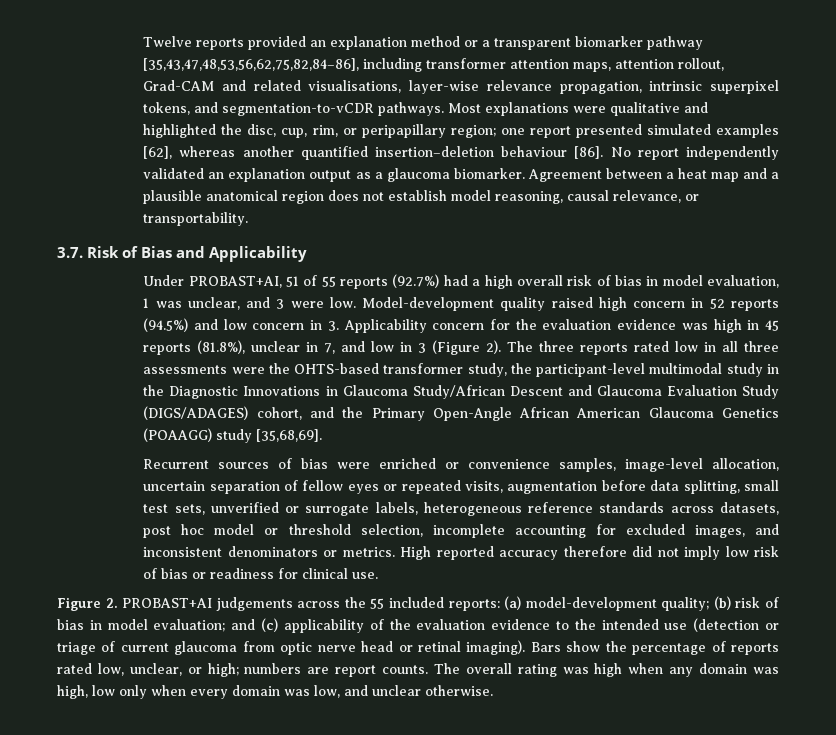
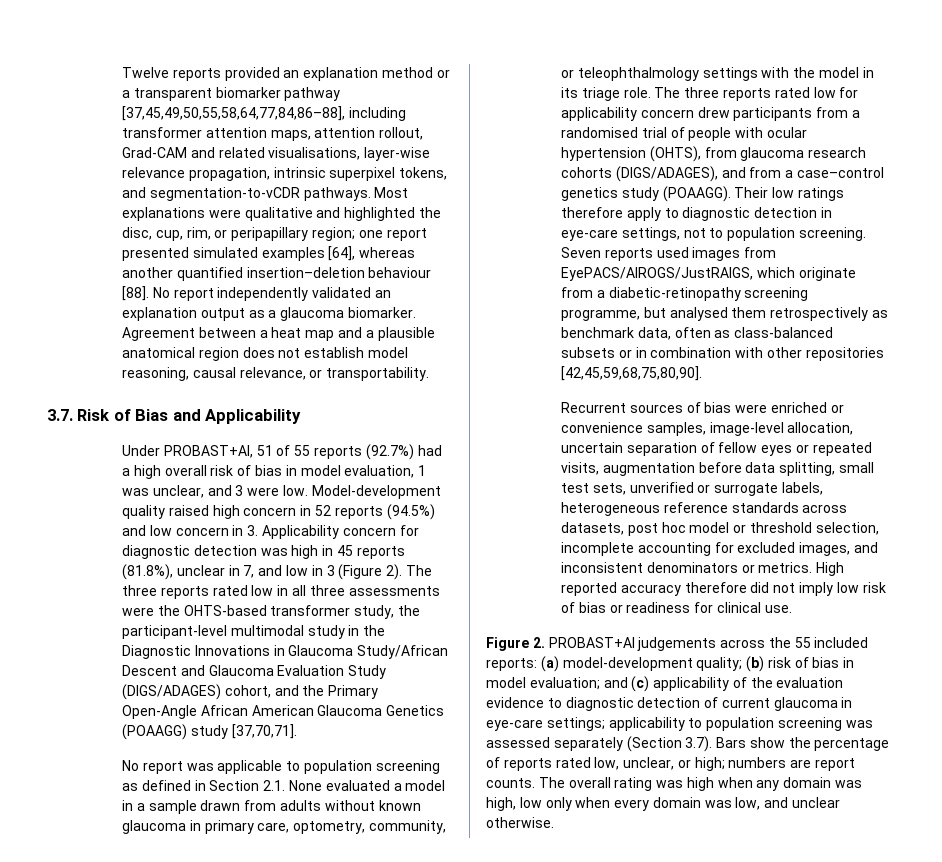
[143,58,360,71] [35,43,47,48,53,56,62,75,82,84–86], -> [122,106,346,121] [37,45,49,50,55,58,64,77,84,86–88],
[143,146,173,159] [62], -> [328,246,356,261] [64],
[574,146,604,159] [86]. -> [122,286,150,301] [88].
[515,319,677,330] the evaluation evidence -> [122,545,257,559] diagnostic detection
[256,429,323,442] [35,68,69]. -> [231,724,297,739] [122,760,440,774] [122,780,446,791] [122,800,421,814] [122,820,447,834] [561,67,874,81] [561,87,859,101] [561,107,861,121] [561,127,808,141] [561,146,867,162] [561,166,885,182] [561,186,845,202] [561,207,833,221] [561,227,867,241] [561,247,777,261] [561,267,856,281] [561,287,809,301] [561,307,889,321] [561,327,834,340] [561,347,884,361] [561,366,703,381] [37,70,71]. // No report was applicable to population screening as defined in Section 2.1. None evaluated a model in a sample drawn from adults without known glaucoma in primary care, optometry, community, or teleophthalmology settings with the model in its triage role. The three reports rated low for applicability concern drew participants from a randomised trial of people with ocular hypertension (OHTS), from glaucoma research cohorts (DIGS/ADAGES), and from a case–control genetics study (POAAGG). Their low ratings therefore apply to diagnostic detection in eye-care settings, not to population screening. Seven reports used images from EyePACS/AIROGS/JustRAIGS, which originate from a diabetic-retinopathy screening programme, but analysed them retrospectively as benchmark data, often as class-balanced subsets or in combination with other repositories [42,45,59,68,75,80,90].
[574,618,779,632] [57,640,526,655] the intended use (detection or triage of current glaucoma from optic nerve head or retinal imaging). -> [565,697,853,711] [486,717,873,731] [486,736,713,752] diagnostic detection of current glaucoma in eye-care settings; applicability to population screening was assessed separately (Section 3.7).

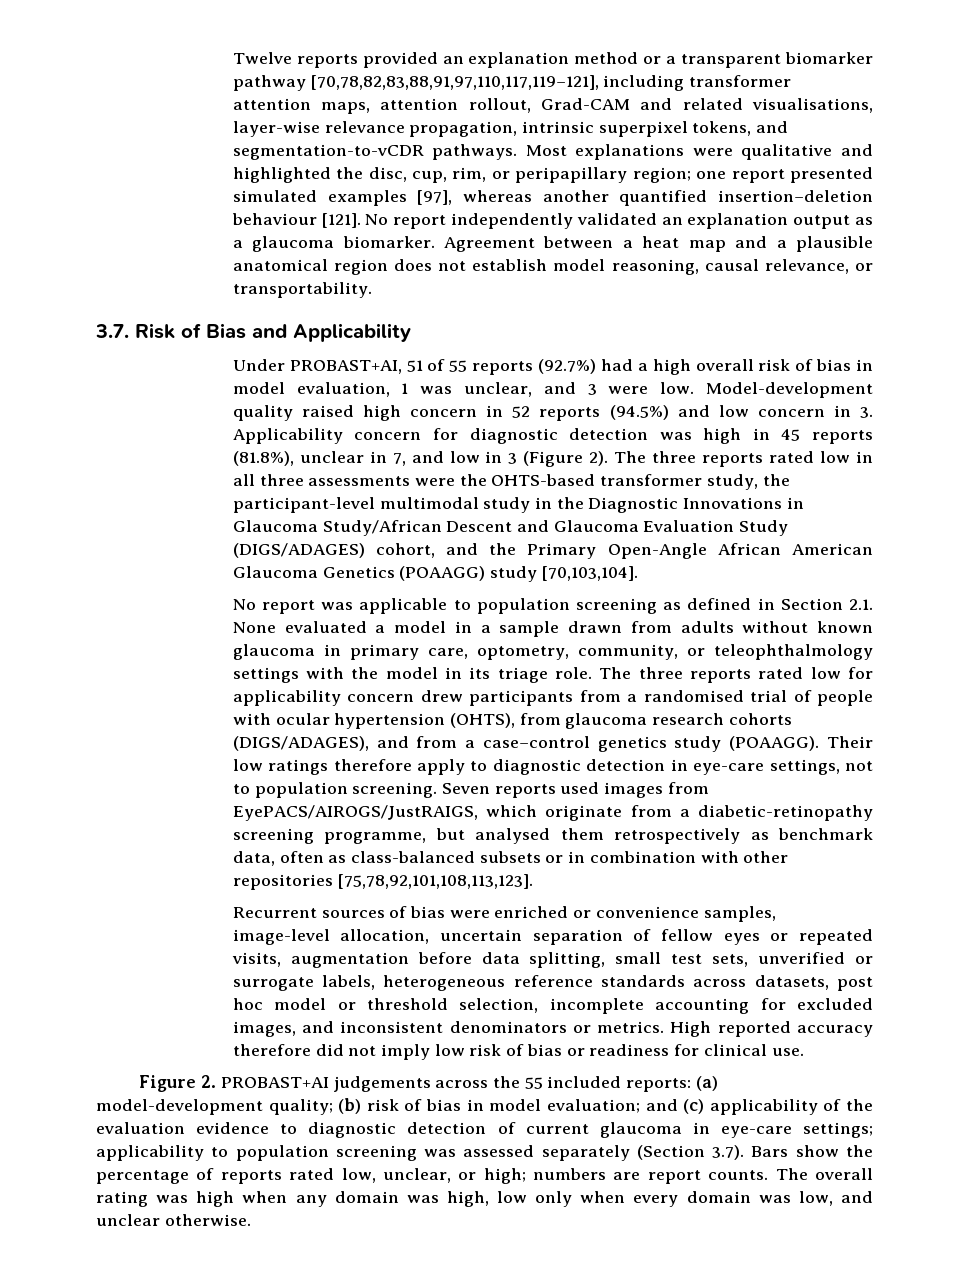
[122,106,346,121] [37,45,49,50,55,58,64,77,84,86–88], -> [310,75,599,90] [70,78,82,83,88,91,97,110,117,119–121],
[328,246,356,261] [64], -> [417,190,453,205] [97],
[122,286,150,301] [88]. -> [321,213,361,228] [121].
[231,724,297,739] [37,70,71]. -> [541,566,638,581] [70,103,104].
[561,366,703,381] [42,45,59,68,75,80,90]. -> [337,874,533,889] [75,78,92,101,108,113,123].

